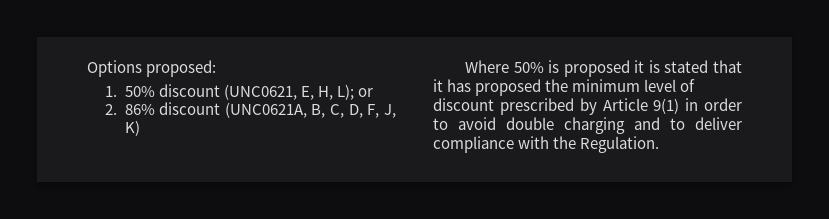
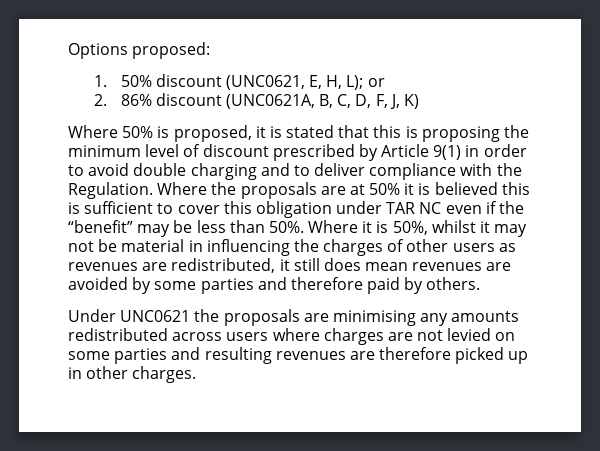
[563,60,630,77] proposed -> [173,125,252,142] proposed,
[433,79,542,96] it has proposed -> [373,125,500,142] this is proposing
(660, 144) none -> [157,182,530,199] [68,201,525,218] [68,220,528,237] [68,239,516,256] [68,258,512,273] [68,277,481,294] [68,309,520,326] [68,328,516,345] [68,347,529,364] [68,366,197,383] Where the proposals are at 50% it is believed this is sufficient to cover this obligation under TAR NC even if the “benefit” may be less than 50%. Where it is 50%, whilst it may not be material in influencing the charges of other users as revenues are redistributed, it still does mean revenues are avoided by some parties and therefore paid by others. // Under UNC0621 the proposals are minimising any amounts redistributed across users where charges are not levied on some parties and resulting revenues are therefore picked up in other charges.

